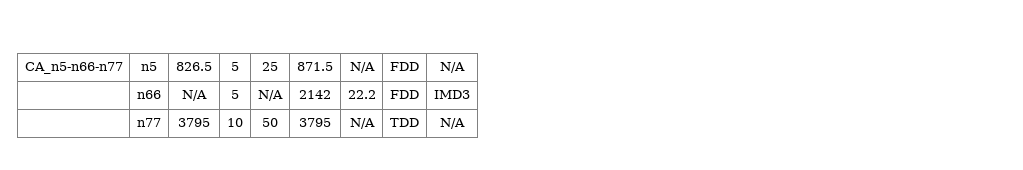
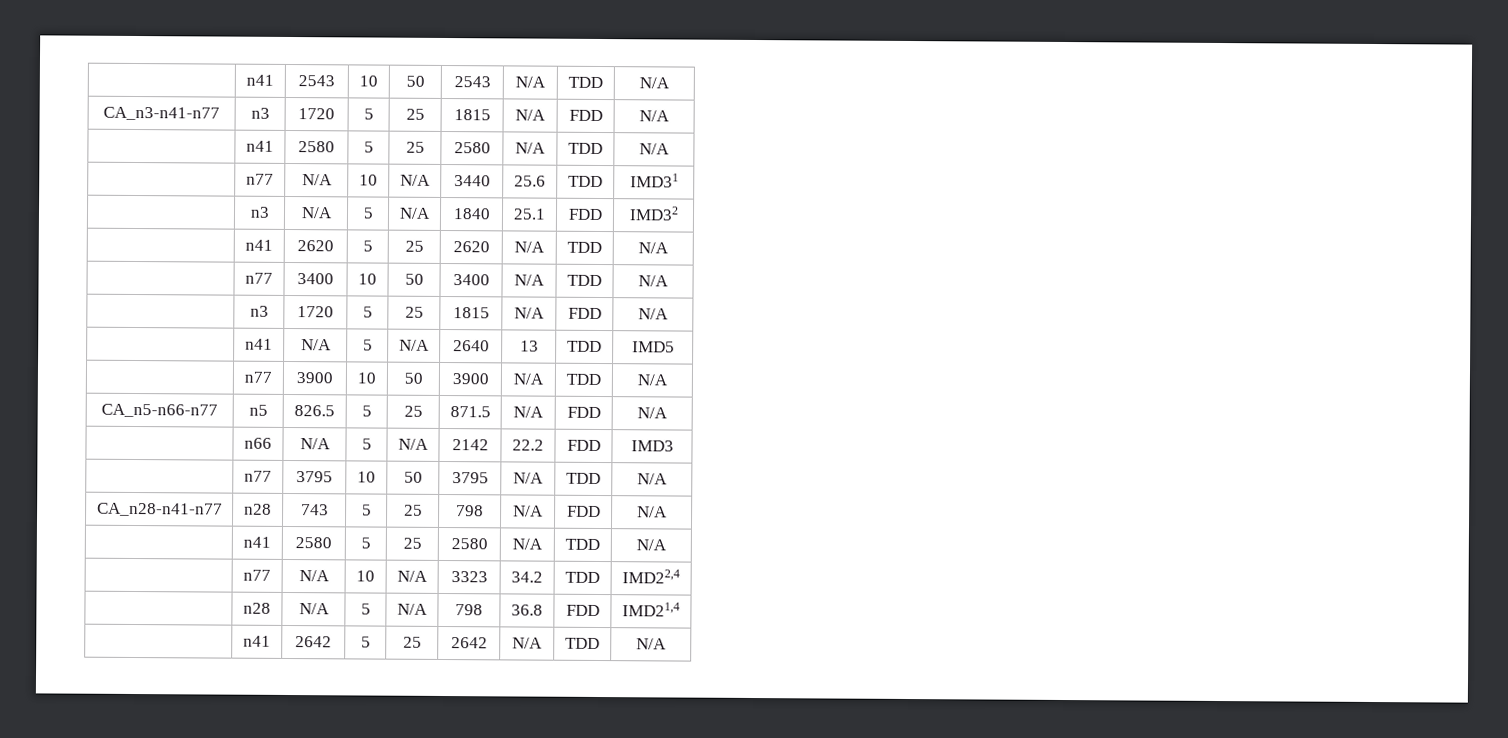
(24, 68) none -> [246,74,274,86] [298,75,335,87] [359,75,378,87] [405,75,425,87] [453,76,491,88] [515,76,546,88] [568,76,603,89] [639,77,670,89] [103,106,220,121] [250,107,270,119] [298,108,335,120] [363,108,374,120] [405,108,425,120] [453,109,491,121] [515,109,546,121] [568,109,603,122] [639,110,670,122] [246,140,274,152] [298,141,335,153] [363,141,374,153] [405,141,425,153] [453,142,491,154] [515,142,546,154] [568,142,603,155] [639,143,670,155] [246,173,274,185] [301,174,333,186] [359,174,378,186] [400,174,431,186] [453,175,491,187] [514,175,546,187] [568,175,603,188] [629,173,679,188] [249,206,270,218] [300,207,333,219] [362,207,374,219] [399,207,431,219] [452,208,491,220] [513,208,546,220] [567,208,603,221] [628,206,679,221] [245,239,273,251] [297,240,334,252] [362,240,373,252] [404,240,424,252] [452,241,490,253] [514,241,545,253] [567,241,602,254] [638,242,669,254] [245,272,273,284] [297,273,334,285] [358,273,377,285] [404,273,424,285] [452,274,490,286] [514,274,545,286] [567,274,602,287] [638,275,669,287] [249,305,269,317] [297,306,334,318] [362,306,373,318] [404,306,424,318] [452,307,490,319] [514,307,545,319] [567,307,602,320] [638,308,669,320] [245,338,273,350] [300,339,332,351] [362,339,373,351] [399,339,430,351] [452,340,490,352] [519,340,539,352] [567,340,602,353] [631,341,675,353] [244,371,272,383] [296,372,333,384] [357,372,376,384] [403,372,423,384] [451,373,489,385] [513,373,544,385] [566,373,601,386] [637,374,668,386] | n41 | 2543 | 10 | 50 | 2543 | N/A | TDD | N/A // CA_n3-n41-n77 | n3 | 1720 | 5 | 25 | 1815 | N/A | FDD | N/A // | n41 | 2580 | 5 | 25 | 2580 | N/A | TDD | N/A // | n77 | N/A | 10 | N/A | 3440 | 25.6 | TDD | IMD31 // | n3 | N/A | 5 | N/A | 1840 | 25.1 | FDD | IMD32 // | n41 | 2620 | 5 | 25 | 2620 | N/A | TDD | N/A // | n77 | 3400 | 10 | 50 | 3400 | N/A | TDD | N/A // | n3 | 1720 | 5 | 25 | 1815 | N/A | FDD | N/A // | n41 | N/A | 5 | N/A | 2640 | 13 | TDD | IMD5 // | n77 | 3900 | 10 | 50 | 3900 | N/A | TDD | N/A //
(465, 123) none -> [96,502,223,517] [244,503,272,515] [300,504,329,516] [361,504,372,516] [403,504,423,516] [456,505,484,517] [513,505,544,517] [566,505,601,518] [637,506,668,518] [243,536,271,548] [295,537,332,549] [360,537,371,549] [402,537,422,549] [450,538,488,550] [512,538,543,550] [565,538,600,551] [636,539,667,551] [243,569,271,581] [298,570,330,582] [356,570,375,582] [397,570,428,582] [450,571,488,583] [511,571,543,583] [565,571,600,584] [622,569,680,584] [243,602,271,614] [298,603,330,615] [360,603,371,615] [397,603,428,615] [455,604,483,616] [511,604,543,616] [565,604,600,617] [622,602,680,617] [243,635,271,647] [295,636,332,648] [360,636,371,648] [402,636,422,648] [450,637,488,649] [512,637,543,649] [565,637,600,650] [636,638,667,650] // CA_n28-n41-n77 | n28 | 743 | 5 | 25 | 798 | N/A | FDD | N/A // | n41 | 2580 | 5 | 25 | 2580 | N/A | TDD | N/A // | n77 | N/A | 10 | N/A | 3323 | 34.2 | TDD | IMD22,4 // | n28 | N/A | 5 | N/A | 798 | 36.8 | FDD | IMD21,4 // | n41 | 2642 | 5 | 25 | 2642 | N/A | TDD | N/A

